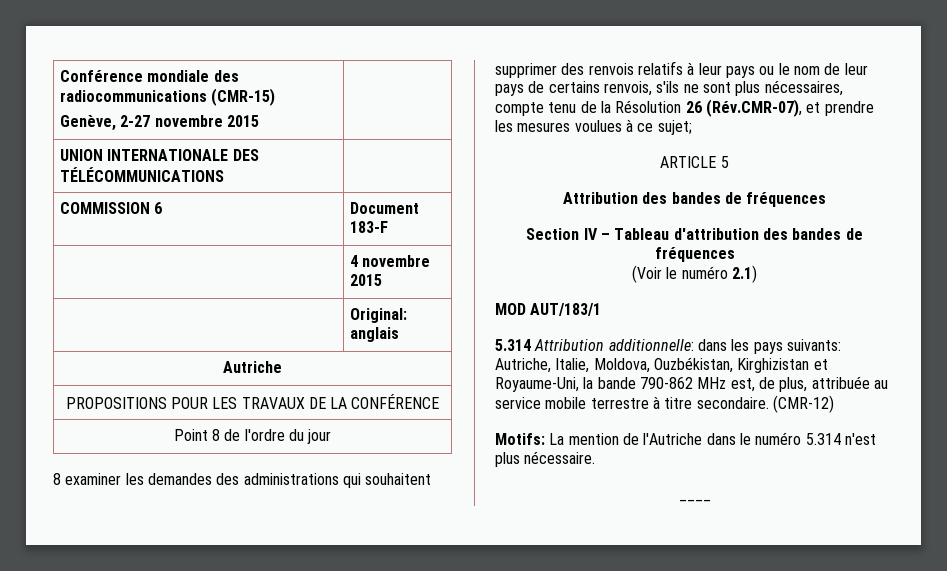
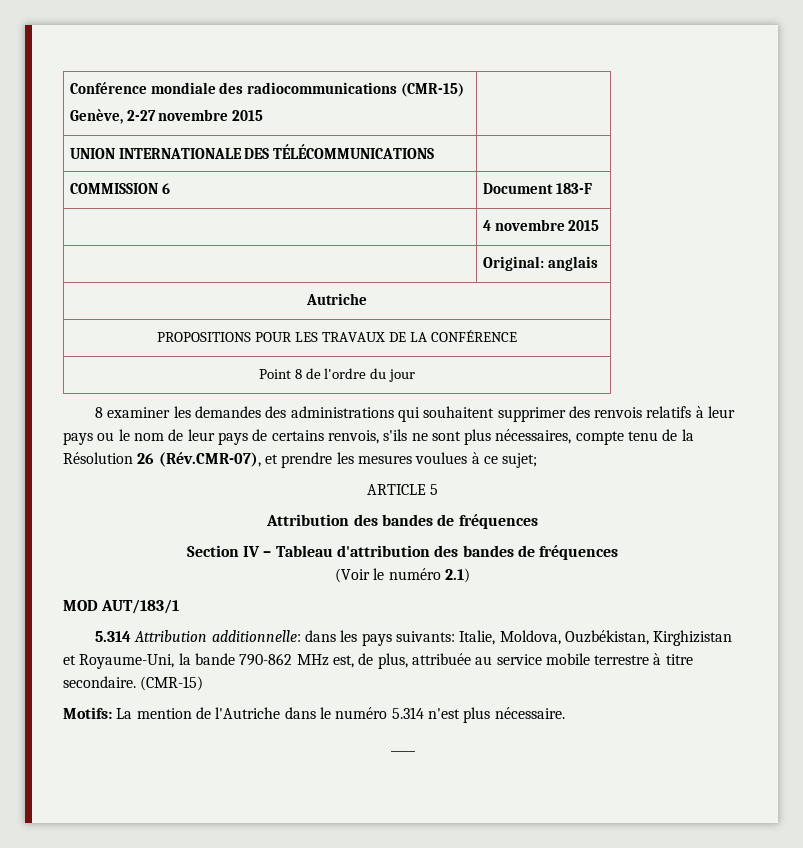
[495,358,551,373] Autriche, -> (455, 636) none
[772,395,834,413] (CMR-12) -> [140,676,204,691] (CMR-15)

